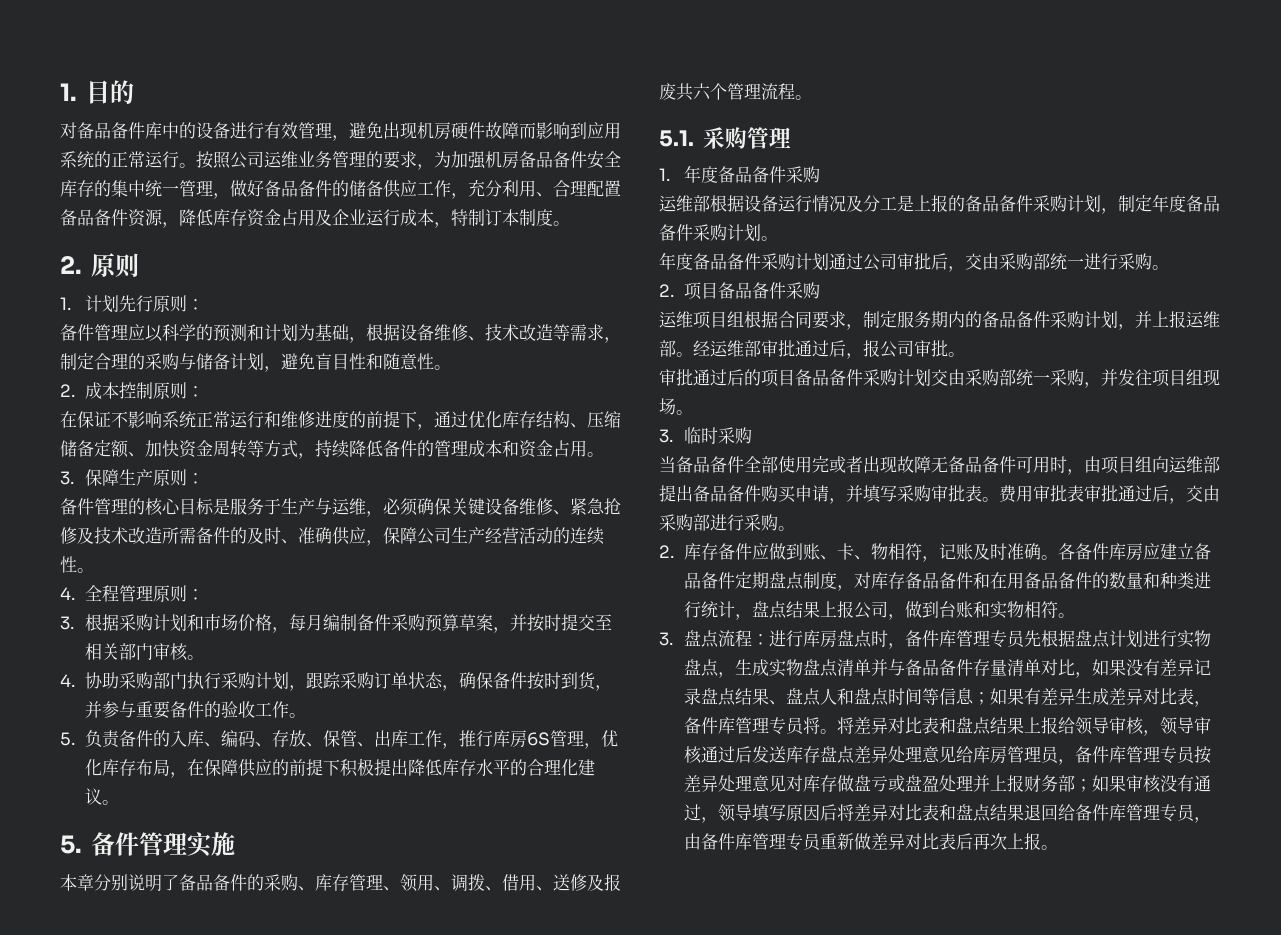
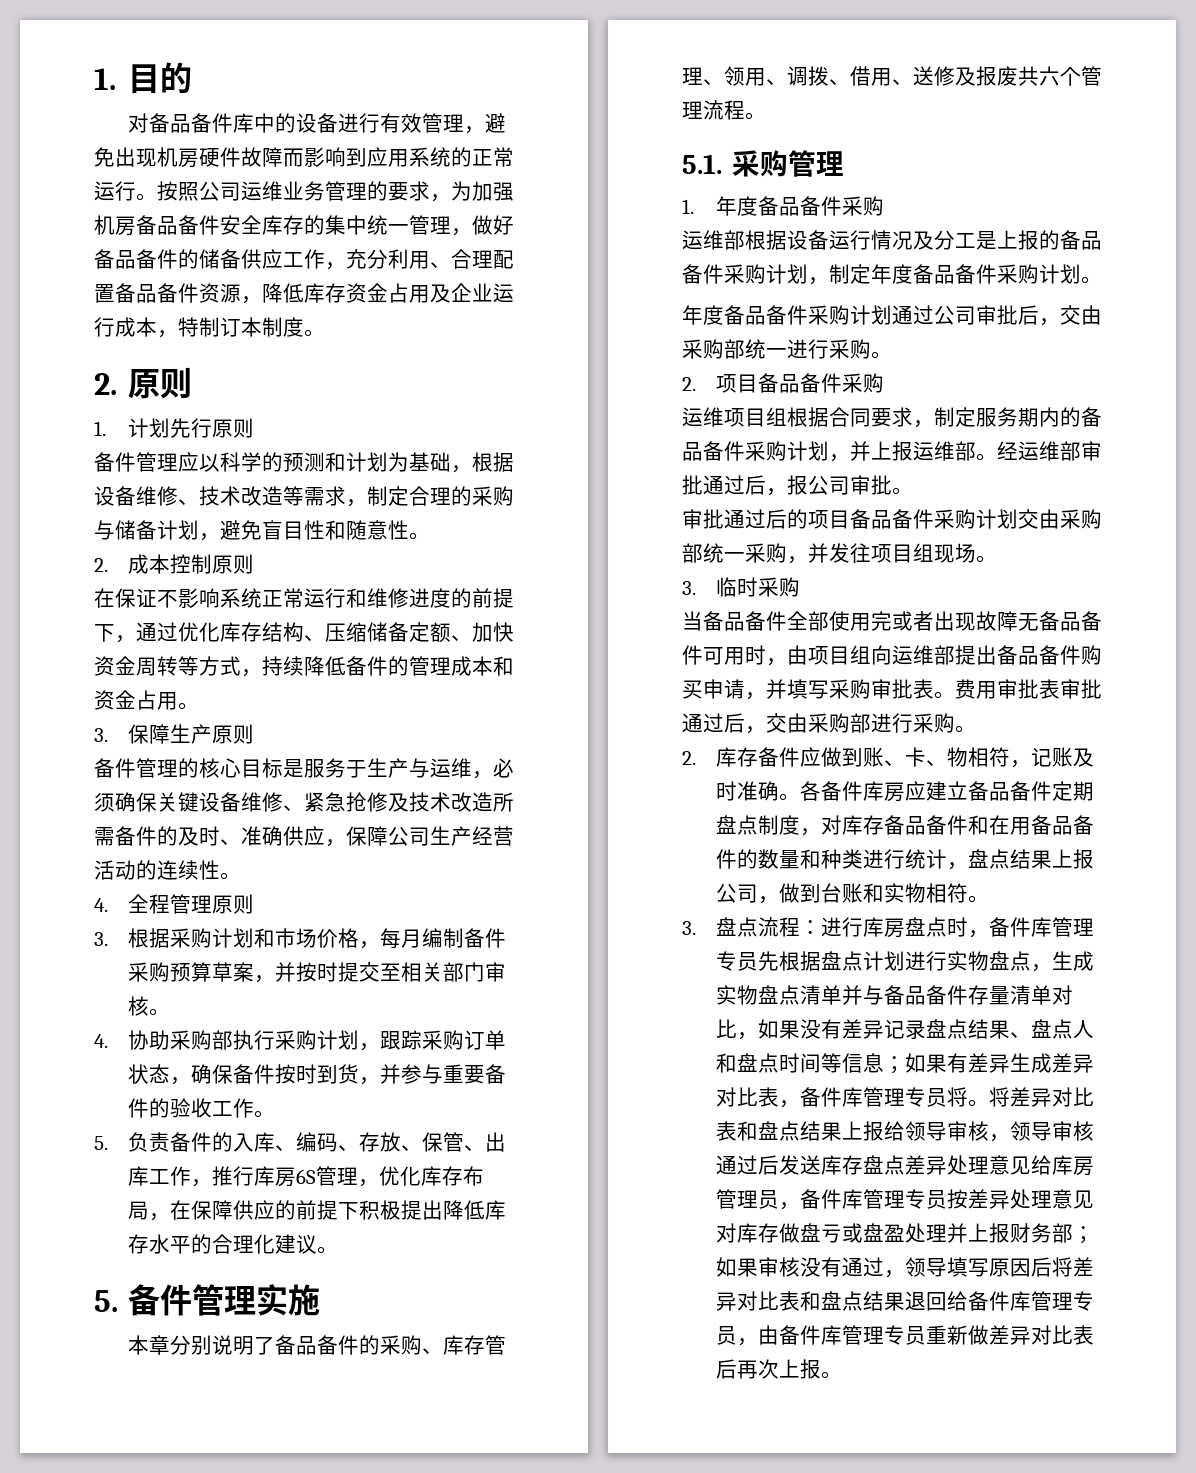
[187,299,205,310] ： -> (254, 428) none
[187,386,205,397] ： -> (254, 564) none
[187,473,205,484] ： -> (254, 734) none
[187,589,205,600] ： -> (254, 904) none
[170,672,188,689] 门 -> (233, 1040) none

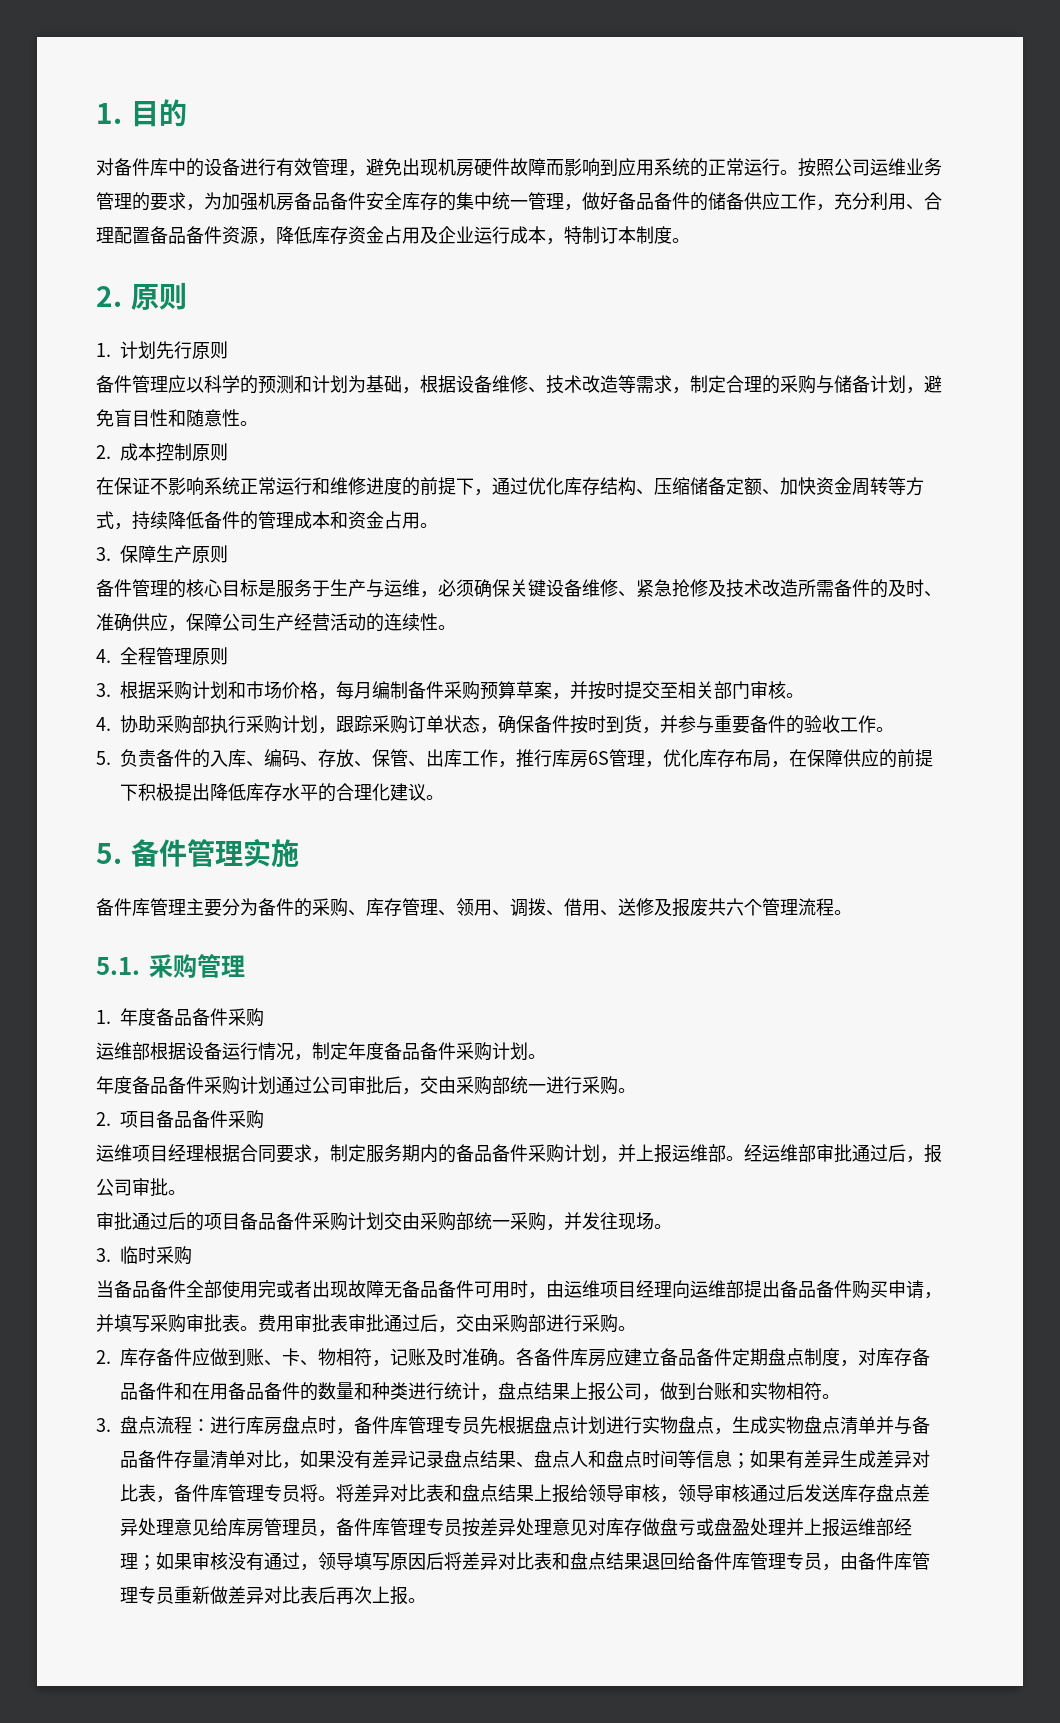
[169,113,212,133] 品备 -> (132, 167) none
[127,1335,317,1355] 本章分别说明了备品 -> [96,898,258,917] 备件库管理主要分为
[913,230,1102,250] [682,264,808,284] 及分工是上报的备品备件采购计划 -> (294, 1051) none
[766,407,787,426] 组 -> [168,1144,204,1162] 经理
[871,543,934,563] 项目组 -> (618, 1221) none
[808,645,871,665] 项目组 -> [564,1280,672,1298] 运维项目经理
[1009,1223,1073,1243] 财务部 -> [840,1518,912,1536] [120,1553,138,1569] 运维部经理

